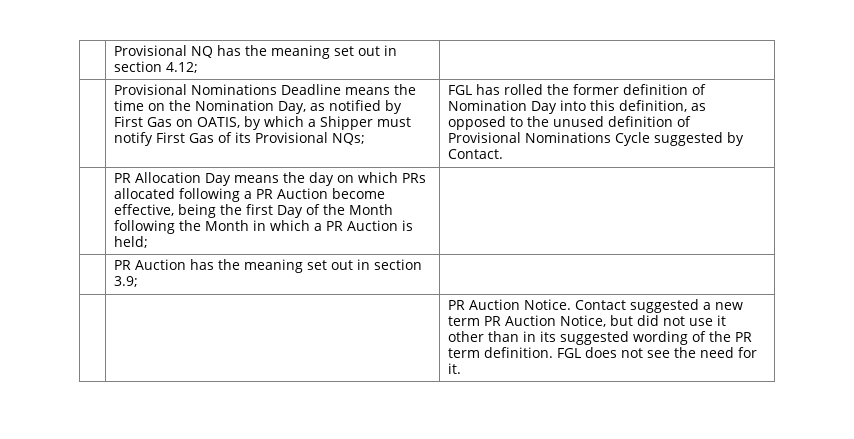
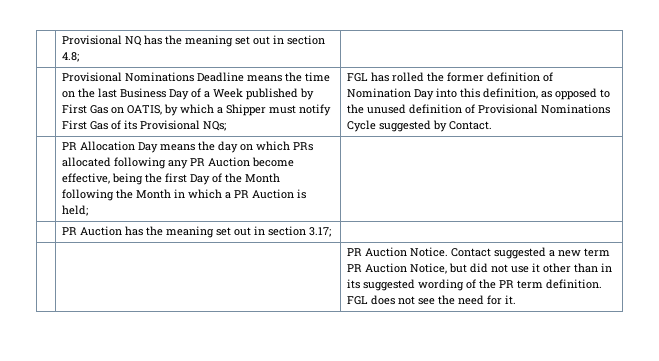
[166,62,199,73] 4.12; -> [62,52,80,62] 4.8;
[195,100,382,114] Nomination Day, as notified -> [98,88,299,100] last Business Day of a Week published
[244,191,253,199] a -> [168,160,189,169] any
[114,276,139,287] 3.9; -> [309,227,332,237] 3.17;

